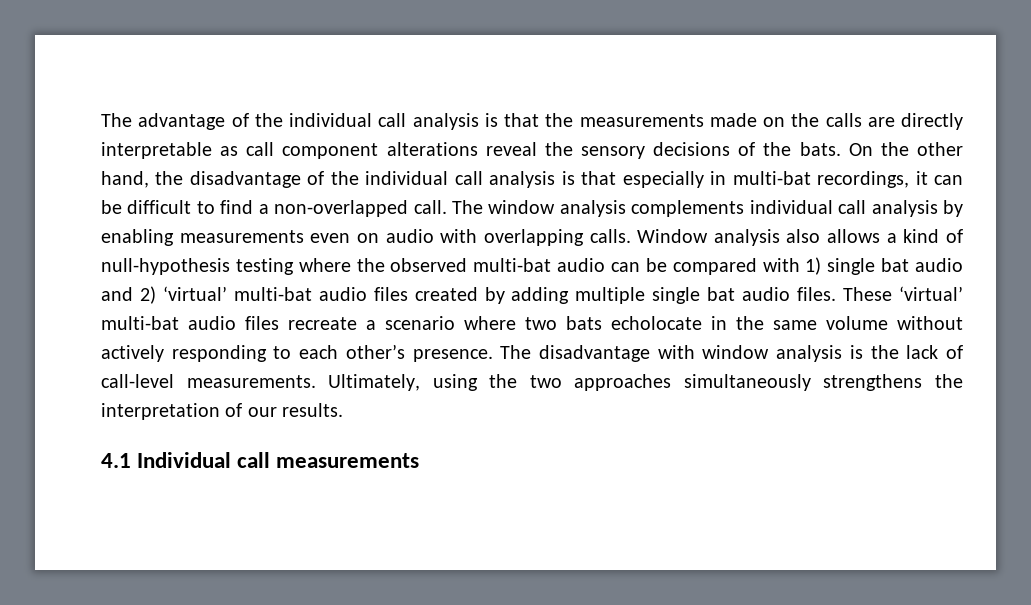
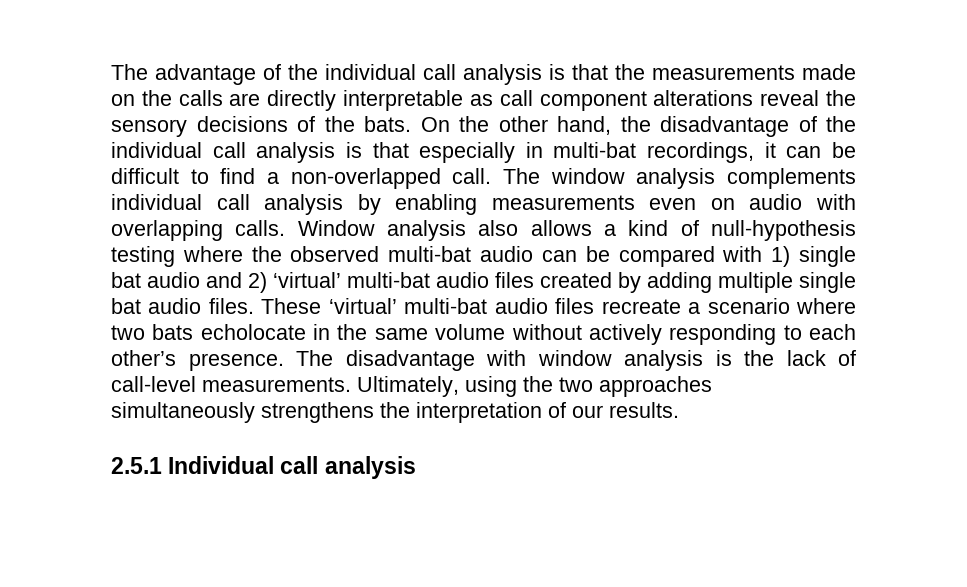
[101,453,131,468] 4.1 -> [111,457,162,474] 2.5.1
[276,453,420,468] measurements -> [324,456,416,479] analysis

